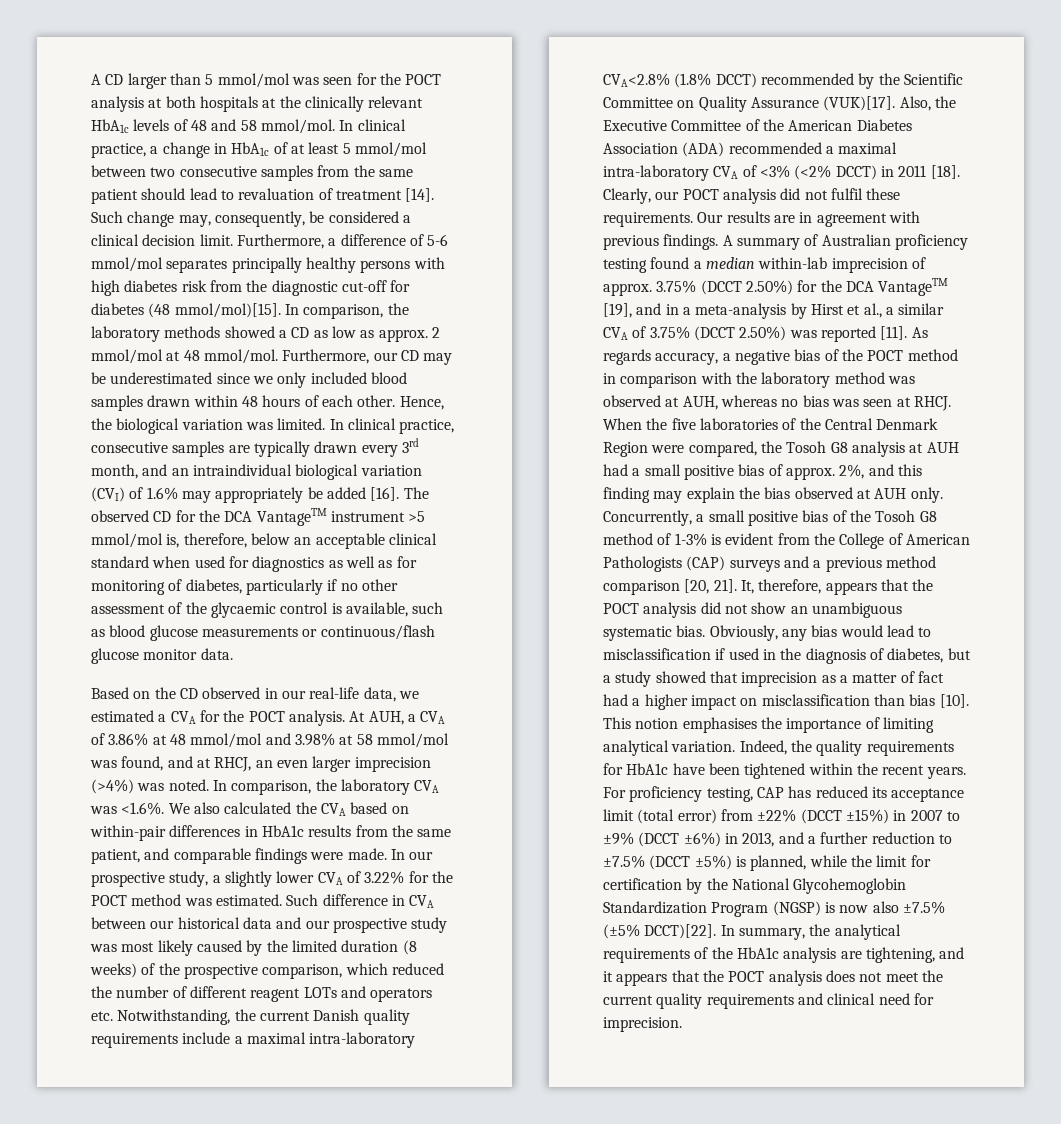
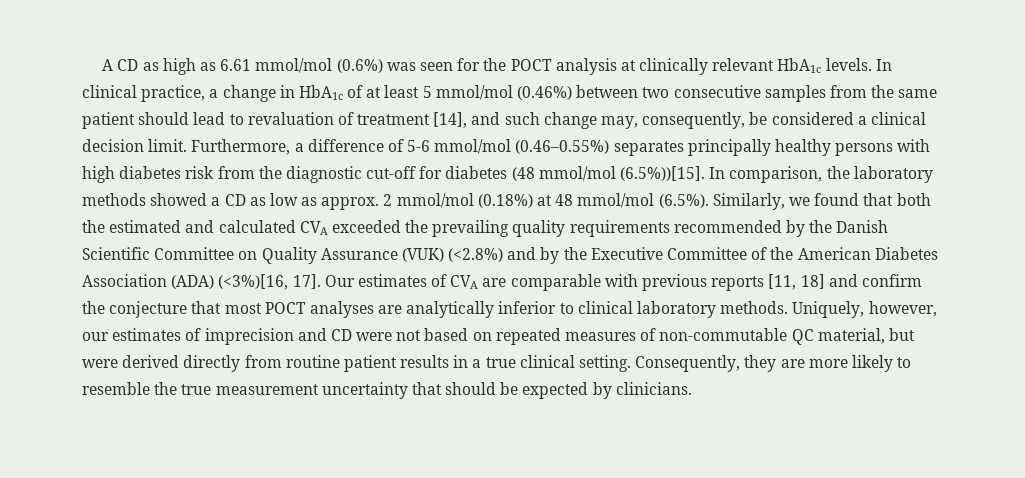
[127,73,290,89] larger than 5 mmol/mol -> [142,58,383,75] as high as 6.61 mmol/mol (0.6%)
[165,96,424,112] [91,119,335,134] both hospitals at the clinically relevant HbA1c levels of 48 and 58 mmol/mol. -> [639,58,872,75] clinically relevant HbA1c levels.
(427, 149) none -> [517,86,573,100] (0.46%)
[405,188,435,202] [91,211,123,223] [14]. Such -> [433,112,540,128] [14], and such
(163, 264) none -> [515,140,610,154] (0.46–0.55%)
[174,303,281,318] mmol/mol)[15]. -> [538,166,706,181] mmol/mol (6.5%))[15].
[166,349,453,365] [91,372,407,388] [91,395,444,411] [91,418,455,434] [91,438,419,457] [91,464,422,480] [91,487,429,503] [91,508,426,526] [91,533,437,549] [91,556,417,572] [91,579,398,595] [91,602,444,618] [91,625,435,641] [91,648,233,664] [91,687,419,702] [91,710,446,726] [91,733,449,748] [90,756,431,772] [91,779,440,795] [90,802,409,816] [90,825,452,841] [91,848,434,864] [91,871,453,887] [91,894,435,908] [91,917,448,933] [90,940,417,956] [90,963,444,979] [91,986,433,1002] [91,1009,410,1025] [91,1032,416,1048] [603,73,757,88] at 48 mmol/mol. Furthermore, our CD may be underestimated since we only included blood samples drawn within 48 hours of each other. Hence, the biological variation was limited. In clinical practice, consecutive samples are typically drawn every 3rd month, and an intraindividual biological variation (CVI) of 1.6% may appropriately be added [16]. The observed CD for the DCA VantageTM instrument >5 mmol/mol is, therefore, below an acceptable clinical standard when used for diagnostics as well as for monitoring of diabetes, particularly if no other assessment of the glycaemic control is available, such as blood glucose measurements or continuous/flash glucose monitor data. // Based on the CD observed in our real-life data, we estimated a CVA for the POCT analysis. At AUH, a CVA of 3.86% at 48 mmol/mol and 3.98% at 58 mmol/mol was found, and at RHCJ, an even larger imprecision (>4%) was noted. In comparison, the laboratory CVA was <1.6%. We also calculated the CVA based on within-pair differences in HbA1c results from the same patient, and comparable findings were made. In our prospective study, a slightly lower CVA of 3.22% for the POCT method was estimated. Such difference in CVA between our historical data and our prospective study was most likely caused by the limited duration (8 weeks) of the prospective comparison, which reduced the number of different reagent LOTs and operators etc. Notwithstanding, the current Danish quality requirements include a maximal intra-laboratory CVA<2.8% (1.8% DCCT) -> [477,193,931,210] [82,220,670,237] (0.18%) at 48 mmol/mol (6.5%). Similarly, we found that both the estimated and calculated CVA exceeded the prevailing quality requirements
(900, 79) none -> [836,220,889,233] Danish
[823,96,931,111] (VUK)[17]. Also, -> [401,247,560,264] (VUK) (<2.8%) and by
[728,142,898,154] [603,165,960,181] [603,188,901,204] [603,211,920,227] [603,234,968,250] [603,257,926,273] [603,278,949,296] [603,303,945,319] [603,326,928,342] [603,349,958,365] [603,372,915,388] [603,395,951,411] [603,418,939,430] [603,441,959,457] [603,464,922,480] [603,487,943,503] [603,510,937,526] [603,533,970,549] [603,556,936,572] [603,579,934,595] [603,602,902,618] [603,625,932,641] [603,648,971,664] [603,671,944,687] [603,694,969,710] [603,717,934,733] [603,740,954,756] [603,763,966,779] [603,786,965,802] [603,809,960,824] [603,832,952,847] [603,855,931,871] [603,878,907,894] [603,901,945,917] [603,924,901,940] [603,947,965,963] [603,970,943,986] [603,993,934,1009] [603,1017,682,1032] recommended a maximal intra-laboratory CVA of <3% (<2% DCCT) in 2011 [18]. Clearly, our POCT analysis did not fulfil these requirements. Our results are in agreement with previous findings. A summary of Australian proficiency testing found a median within-lab imprecision of approx. 3.75% (DCCT 2.50%) for the DCA VantageTM [19], and in a meta-analysis by Hirst et al., a similar CVA of 3.75% (DCCT 2.50%) was reported [11]. As regards accuracy, a negative bias of the POCT method in comparison with the laboratory method was observed at AUH, whereas no bias was seen at RHCJ. When the five laboratories of the Central Denmark Region were compared, the Tosoh G8 analysis at AUH had a small positive bias of approx. 2%, and this finding may explain the bias observed at AUH only. Concurrently, a small positive bias of the Tosoh G8 method of 1-3% is evident from the College of American Pathologists (CAP) surveys and a previous method comparison [20, 21]. It, therefore, appears that the POCT analysis did not show an unambiguous systematic bias. Obviously, any bias would lead to misclassification if used in the diagnosis of diabetes, but a study showed that imprecision as a matter of fact had a higher impact on misclassification than bias [10]. This notion emphasises the importance of limiting analytical variation. Indeed, the quality requirements for HbA1c have been tightened within the recent years. For proficiency testing, CAP has reduced its acceptance limit (total error) from ±22% (DCCT ±15%) in 2007 to ±9% (DCCT ±6%) in 2013, and a further reduction to ±7.5% (DCCT ±5%) is planned, while the limit for certification by the National Glycohemoglobin Standardization Program (NGSP) is now also ±7.5% (±5% DCCT)[22]. In summary, the analytical requirements of the HbA1c analysis are tightening, and it appears that the POCT analysis does not meet the current quality requirements and clinical need for imprecision. -> [218,274,922,291] [82,301,937,318] [82,328,915,345] [82,355,912,372] [82,382,692,399] (<3%)[16, 17]. Our estimates of CVA are comparable with previous reports [11, 18] and confirm the conjecture that most POCT analyses are analytically inferior to clinical laboratory methods. Uniquely, however, our estimates of imprecision and CD were not based on repeated measures of non-commutable QC material, but were derived directly from routine patient results in a true clinical setting. Consequently, they are more likely to resemble the true measurement uncertainty that should be expected by clinicians.

